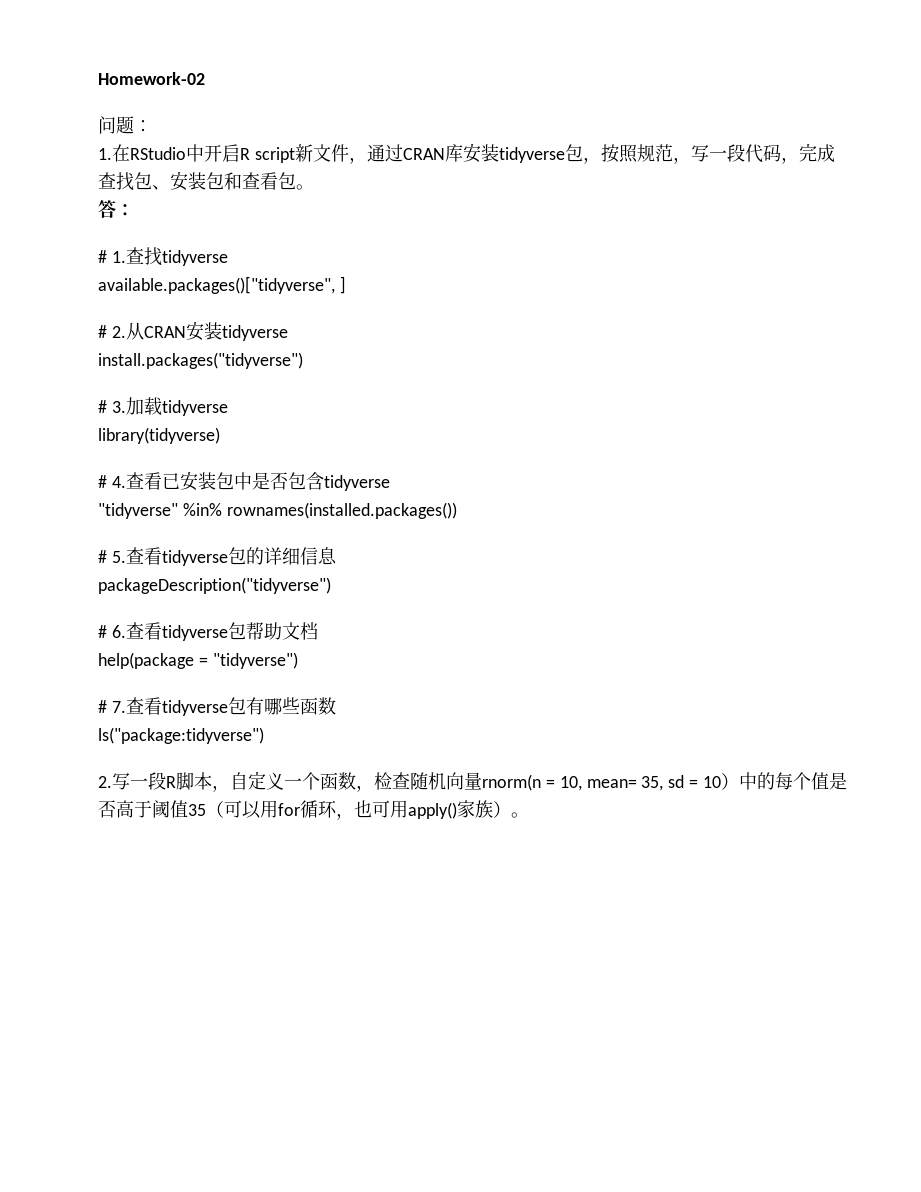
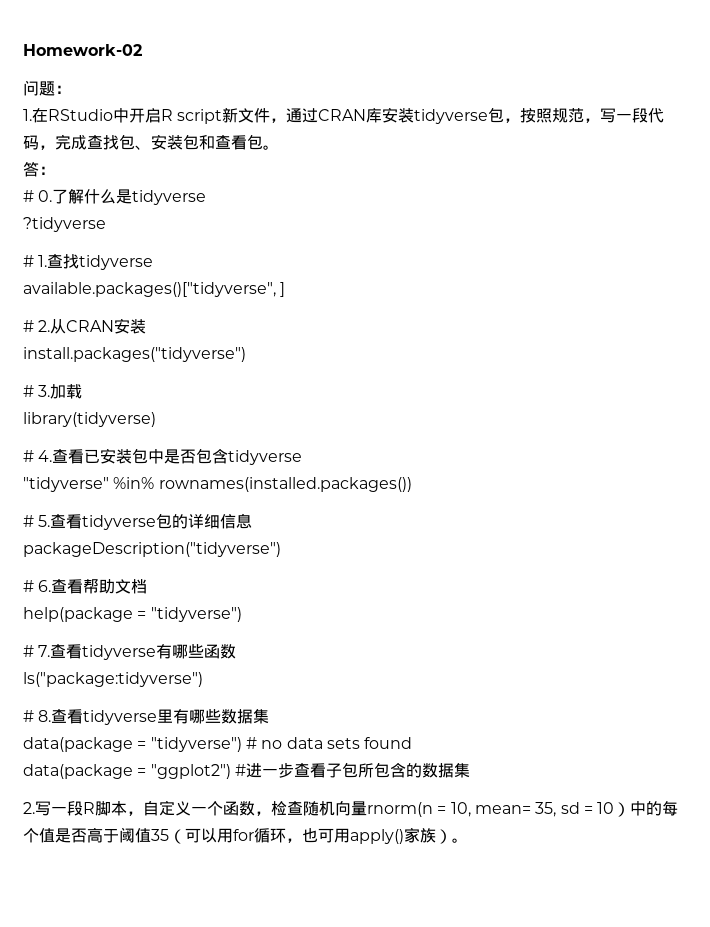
(134, 210) none -> [23,189,207,205] [23,217,106,232] // # 0.了解什么是tidyverse // ?tidyverse
[221,325,288,341] tidyverse -> (147, 326) none
[161,400,228,416] tidyverse -> (83, 391) none
[161,622,246,641] tidyverse包 -> (84, 586) none
[227,697,246,715] 包 -> (157, 652) none
(264, 735) none -> [23,709,270,725] [23,737,413,752] [23,762,470,779] // # 8.查看tidyverse里有哪些数据集 // data(package = "tidyverse") # no data sets found // data(package = "ggplot2") #进一步查看子包所包含的数据集

